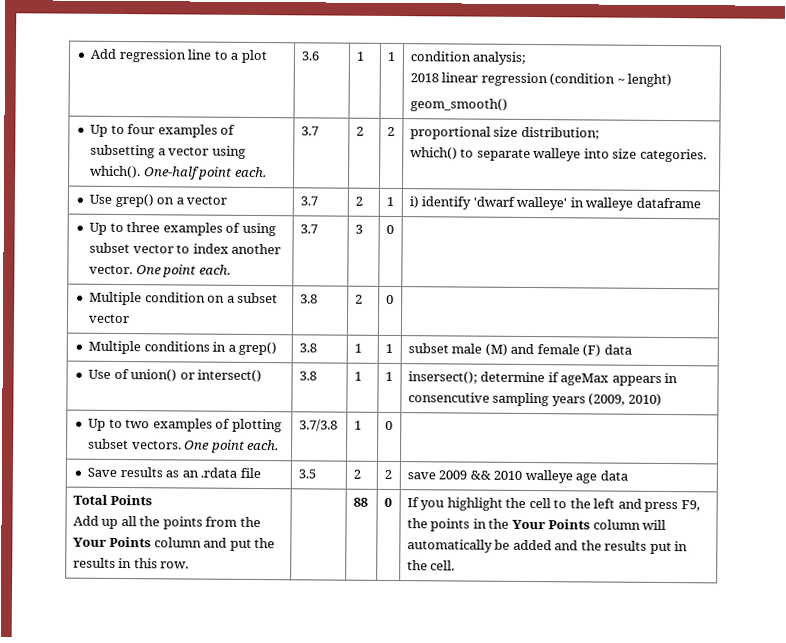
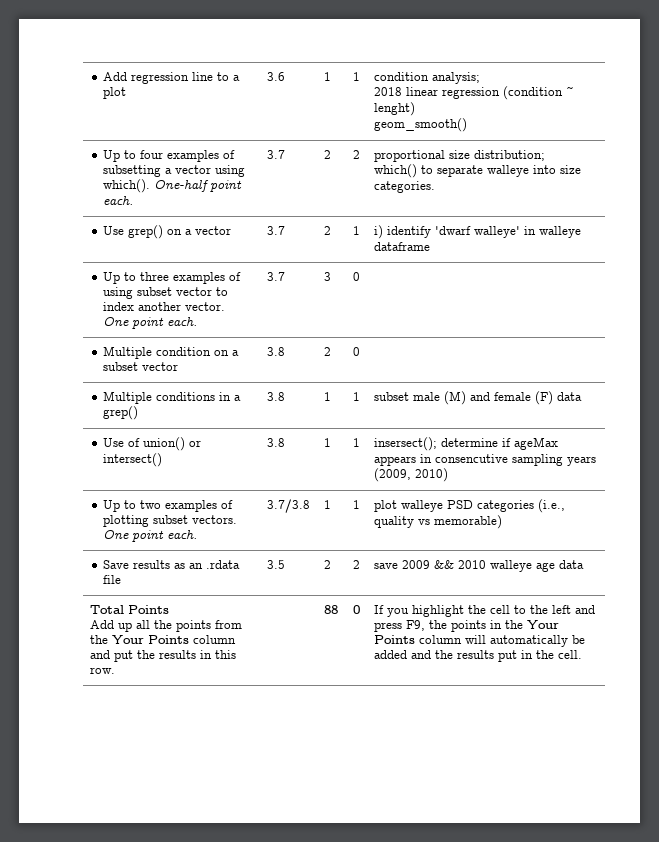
[384,420,393,430] 0 | -> [352,500,360,509] [373,499,565,513] [373,515,502,529] 1 | plot walleye PSD categories (i.e., quality vs memorable)

